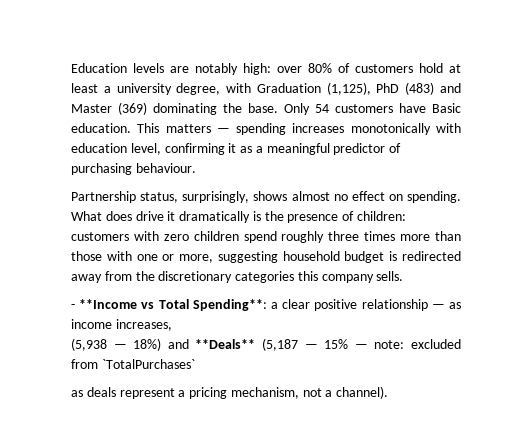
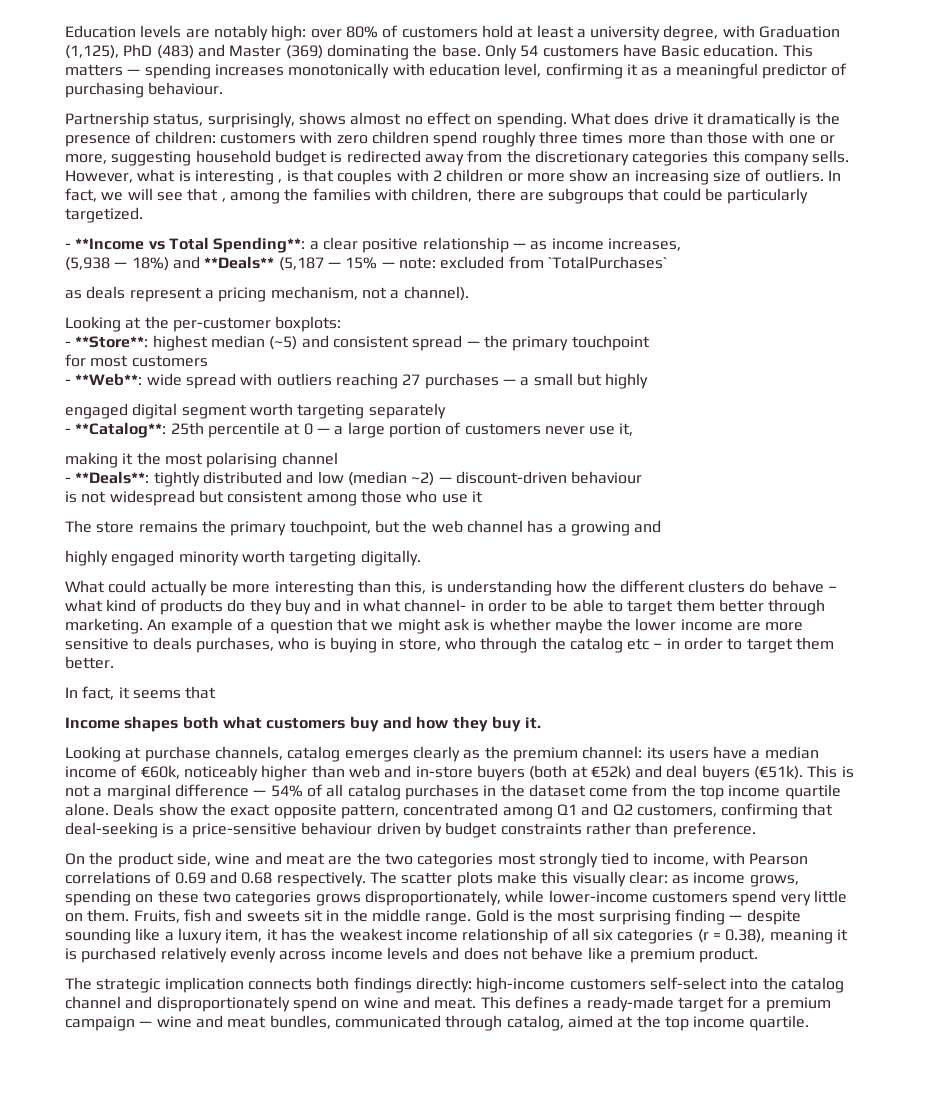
(404, 276) none -> [65,169,842,185] [65,188,809,204] [65,207,143,223] However, what is interesting , is that couples with 2 children or more show an increasing size of outliers. In fact, we will see that , among the families with children, there are subgroups that could be particularly targetized.
(389, 392) none -> [65,316,342,332] [65,335,650,351] [65,354,208,367] [65,373,649,389] [65,403,446,419] [65,422,634,438] [65,452,338,468] [65,471,643,487] [65,490,483,506] [65,520,662,536] [65,550,421,566] [65,580,838,596] [65,599,826,615] [65,618,804,634] [65,637,835,653] [65,656,114,669] [65,686,217,700] [65,716,542,732] [65,746,819,762] [65,765,854,781] [65,784,841,800] [65,803,834,819] [65,822,756,838] [65,852,809,868] [65,871,799,887] [65,890,847,906] [65,909,801,925] [65,928,849,944] [65,947,759,963] [65,977,844,993] [65,996,831,1012] [65,1015,810,1031] // Looking at the per-customer boxplots: // - **Store**: highest median (~5) and consistent spread — the primary touchpoint // for most customers // - **Web**: wide spread with outliers reaching 27 purchases — a small but highly // engaged digital segment worth targeting separately // - **Catalog**: 25th percentile at 0 — a large portion of customers never use it, // making it the most polarising channel // - **Deals**: tightly distributed and low (median ~2) — discount-driven behaviour // is not widespread but consistent among those who use it // The store remains the primary touchpoint, but the web channel has a growing and // highly engaged minority worth targeting digitally. // What could actually be more interesting than this, is understanding how the different clusters do behave – what kind of products do they buy and in what channel- in order to be able to target them better through marketing. An example of a question that we might ask is whether maybe the lower income are more sensitive to deals purchases, who is buying in store, who through the catalog etc – in order to target them better. // In fact, it seems that // Income shapes both what customers buy and how they buy it. // Looking at purchase channels, catalog emerges clearly as the premium channel: its users have a median income of €60k, noticeably higher than web and in-store buyers (both at €52k) and deal buyers (€51k). This is not a marginal difference — 54% of all catalog purchases in the dataset come from the top income quartile alone. Deals show the exact opposite pattern, concentrated among Q1 and Q2 customers, confirming that deal-seeking is a price-sensitive behaviour driven by budget constraints rather than preference. // On the product side, wine and meat are the two categories most strongly tied to income, with Pearson correlations of 0.69 and 0.68 respectively. The scatter plots make this visually clear: as income grows, spending on these two categories grows disproportionately, while lower-income customers spend very little on them. Fruits, fish and sweets sit in the middle range. Gold is the most surprising finding — despite sounding like a luxury item, it has the weakest income relationship of all six categories (r = 0.38), meaning it is purchased relatively evenly across income levels and does not behave like a premium product. // The strategic implication connects both findings directly: high-income customers self-select into the catalog channel and disproportionately spend on wine and meat. This defines a ready-made target for a premium campaign — wine and meat bundles, communicated through catalog, aimed at the top income quartile.

